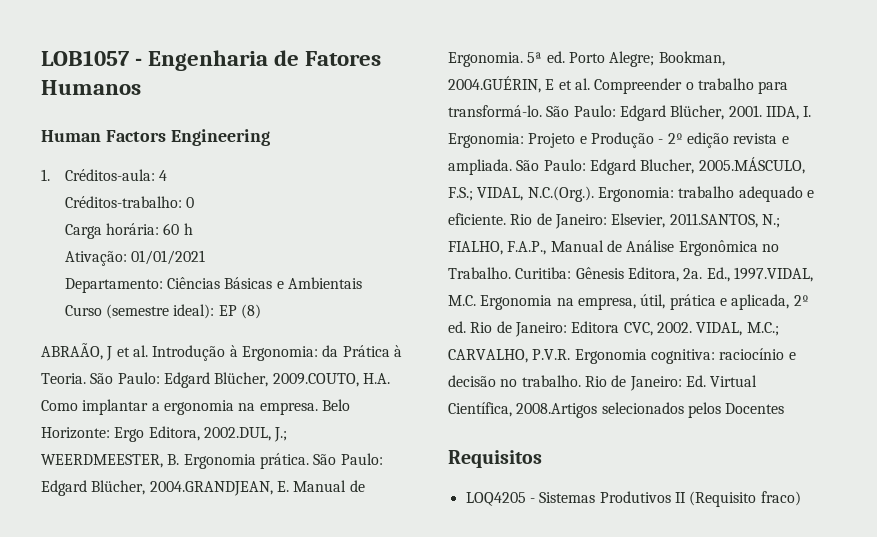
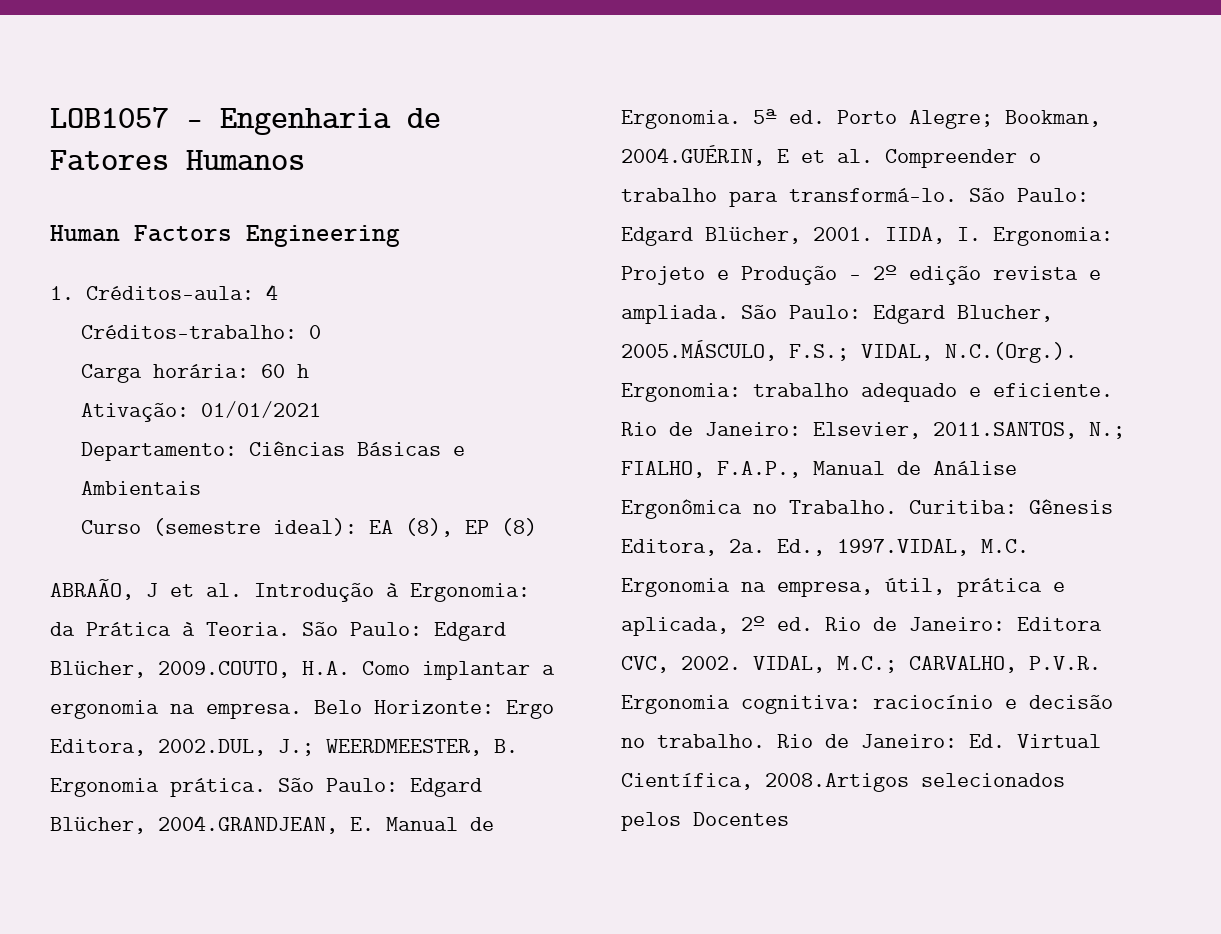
(215, 311) none -> [368,518,453,537] EA (8),
[448,450,542,468] [465,491,801,507] // Requisitos // LOQ4205 - Sistemas Produtivos II (Requisito fraco) -> (789, 819) none

